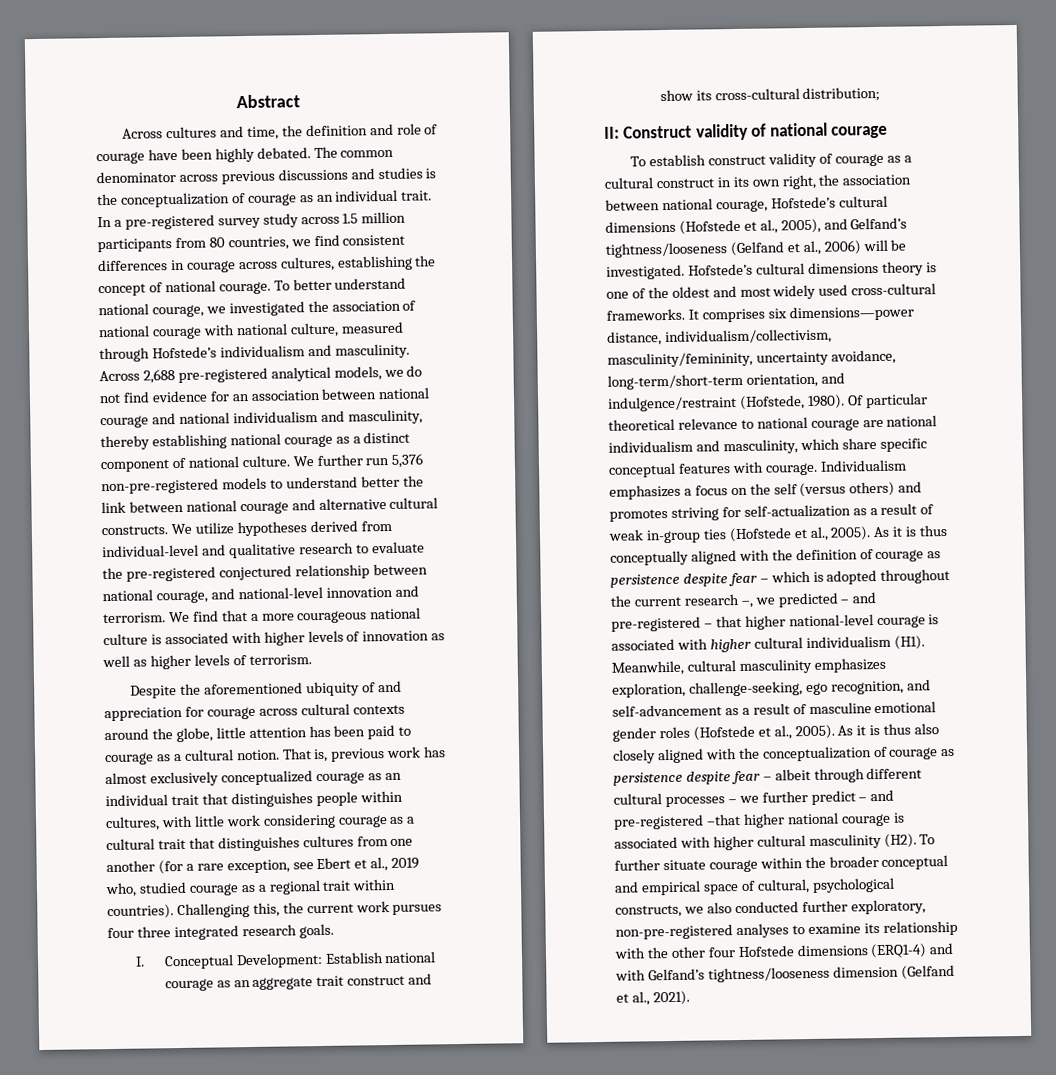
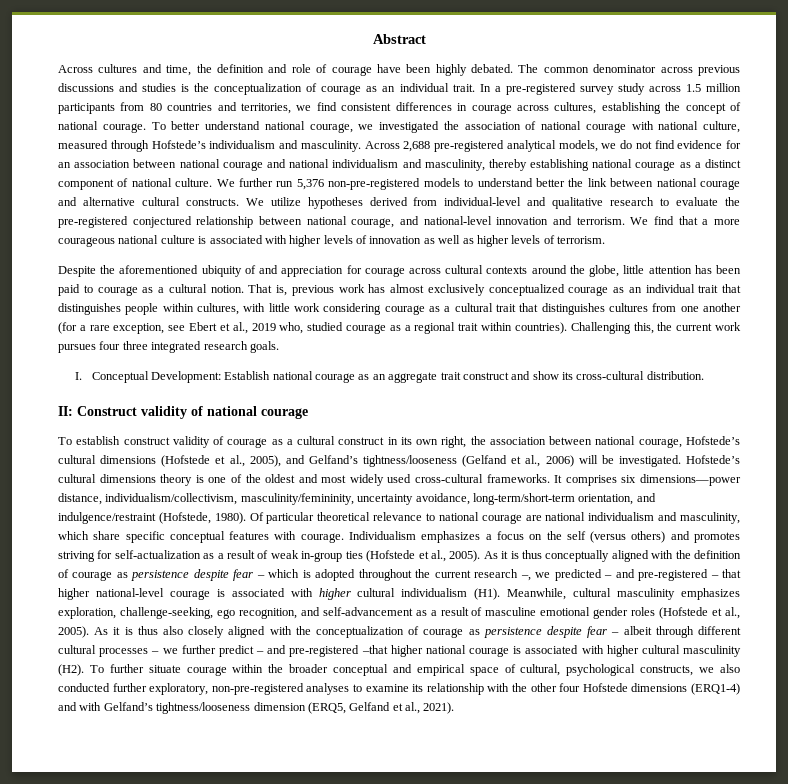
[227,236,289,251] countries, -> [167,102,292,114] countries and territories,
[802,86,881,103] distribution; -> [646,371,704,380] distribution.
[900,964,955,980] (Gelfand -> [307,702,391,714] (ERQ5, Gelfand

